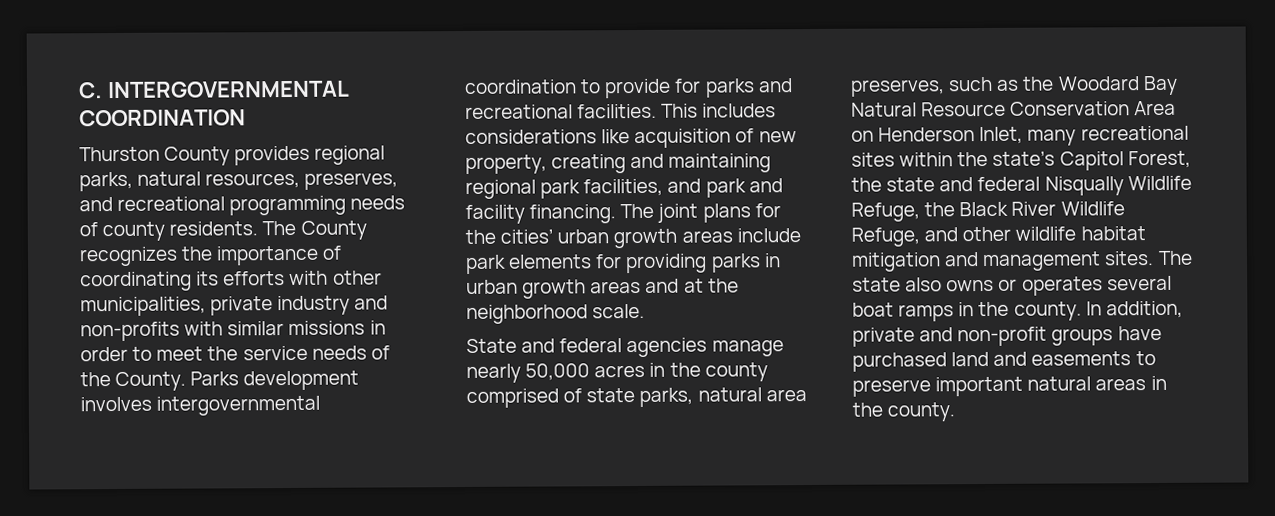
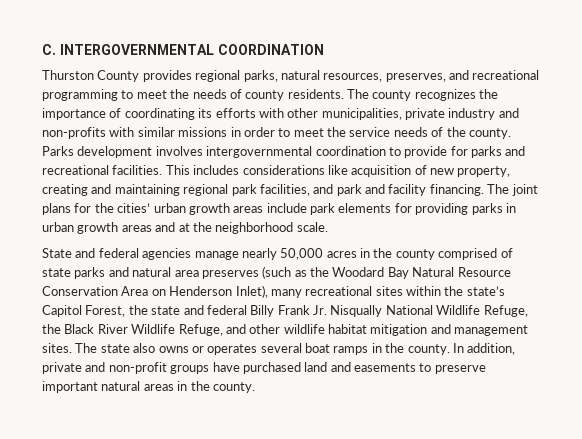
(347, 205) none -> [121,89,190,99] to meet the
[300,220,367,240] County -> [372,90,412,101] county
[115,371,187,392] County. -> [468,128,511,139] county.
[639,387,807,407] [850,76,994,97] parks, natural area preserves, such -> [74,266,292,279] parks and natural area preserves (such
[979,126,1024,145] Inlet, -> [235,285,268,298] Inlet),
[1044,176,1124,196] Nisqually -> [250,305,433,317] Billy Frank Jr. Nisqually National

